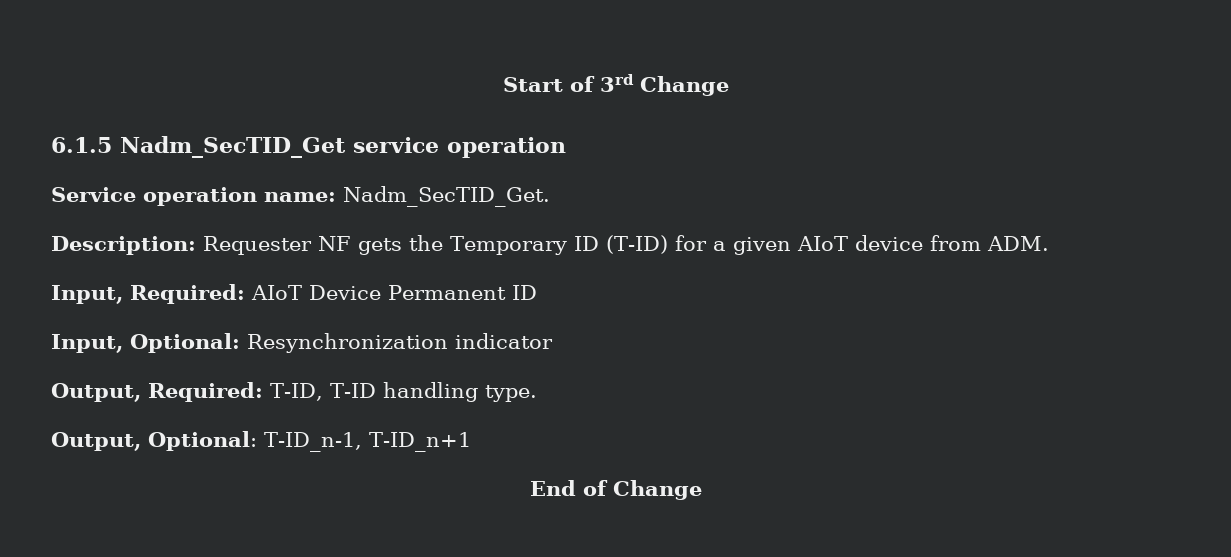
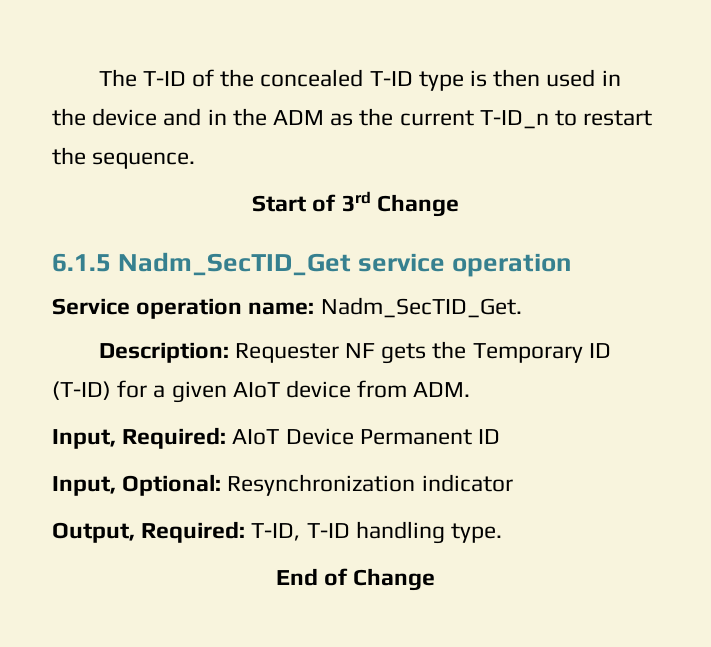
(502, 84) none -> [98,69,621,91] [52,108,653,129] [52,147,196,169] The T-ID of the concealed T-ID type is then used in the device and in the ADM as the current T-ID_n to restart the sequence. //
[51,431,471,452] // Output, Optional: T-ID_n-1, T-ID_n+1 -> (503, 533) none

